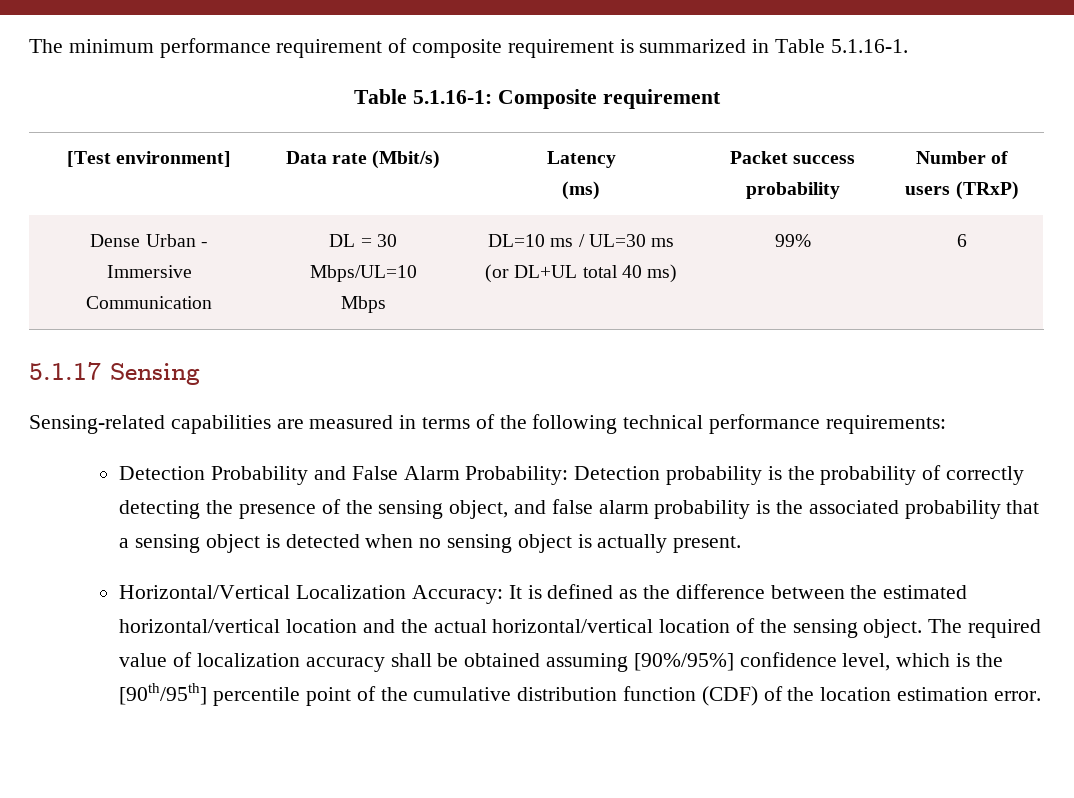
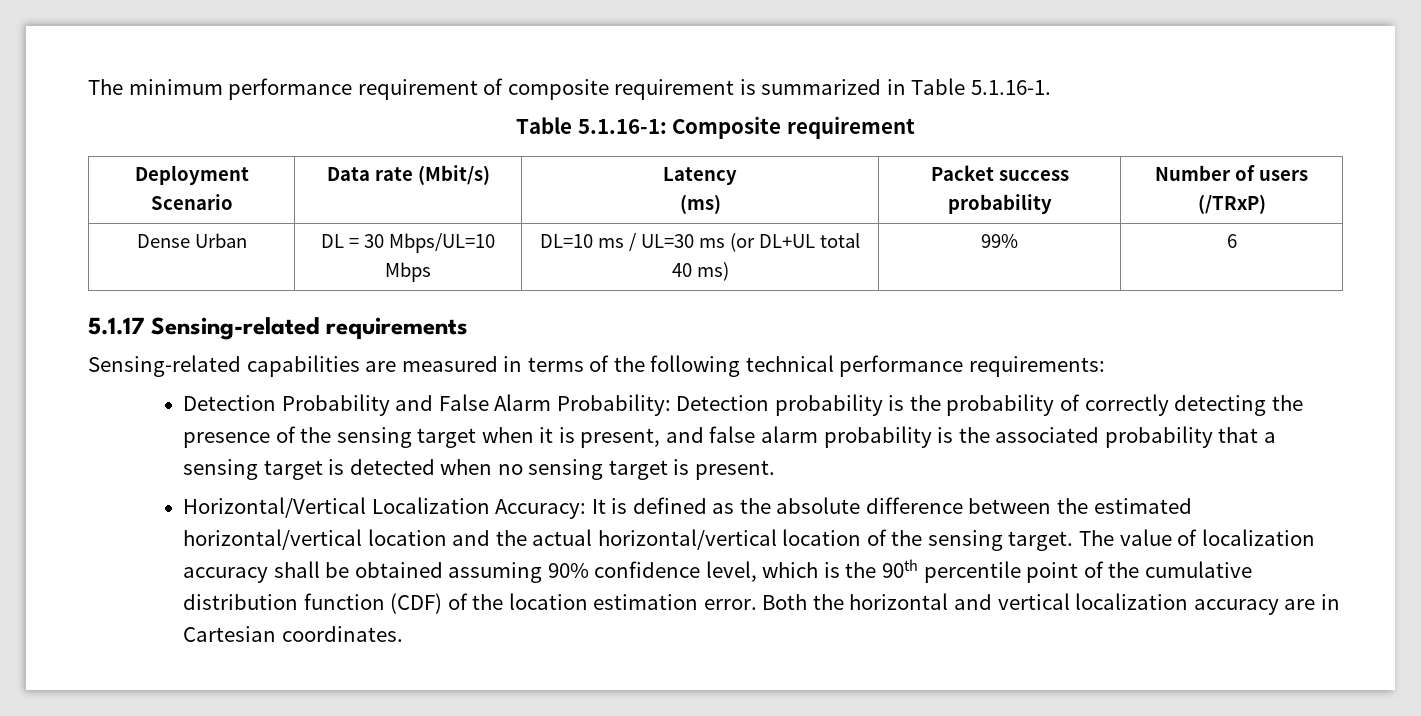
[66,151,232,167] [Test environment] -> [134,165,249,185] [150,194,233,210] Deployment Scenario
[955,181,1019,200] (TRxP) -> [1197,194,1266,214] (/TRxP)
[200,242,208,247] [106,265,192,278] [86,296,212,309] - Immersive Communication -> (247, 240) none
[110,363,200,385] Sensing -> [150,317,469,340] Sensing-related requirements
[449,500,509,519] object, -> [417,427,661,448] target when it is present,
[205,534,260,553] object -> [263,460,323,480] target
[517,534,668,553] object is actually -> [608,459,690,480] target is
(670, 592) none -> [776,497,861,514] absolute
[863,619,1041,638] object. The required -> [1008,530,1115,551] target. The
[633,653,734,671] [90%/95%] -> [547,563,589,578] 90%
[119,683,208,705] [90th/95th] -> [882,559,919,578] 90th
(1041, 696) none -> [762,593,1340,615] [183,626,403,642] Both the horizontal and vertical localization accuracy are in Cartesian coordinates.

